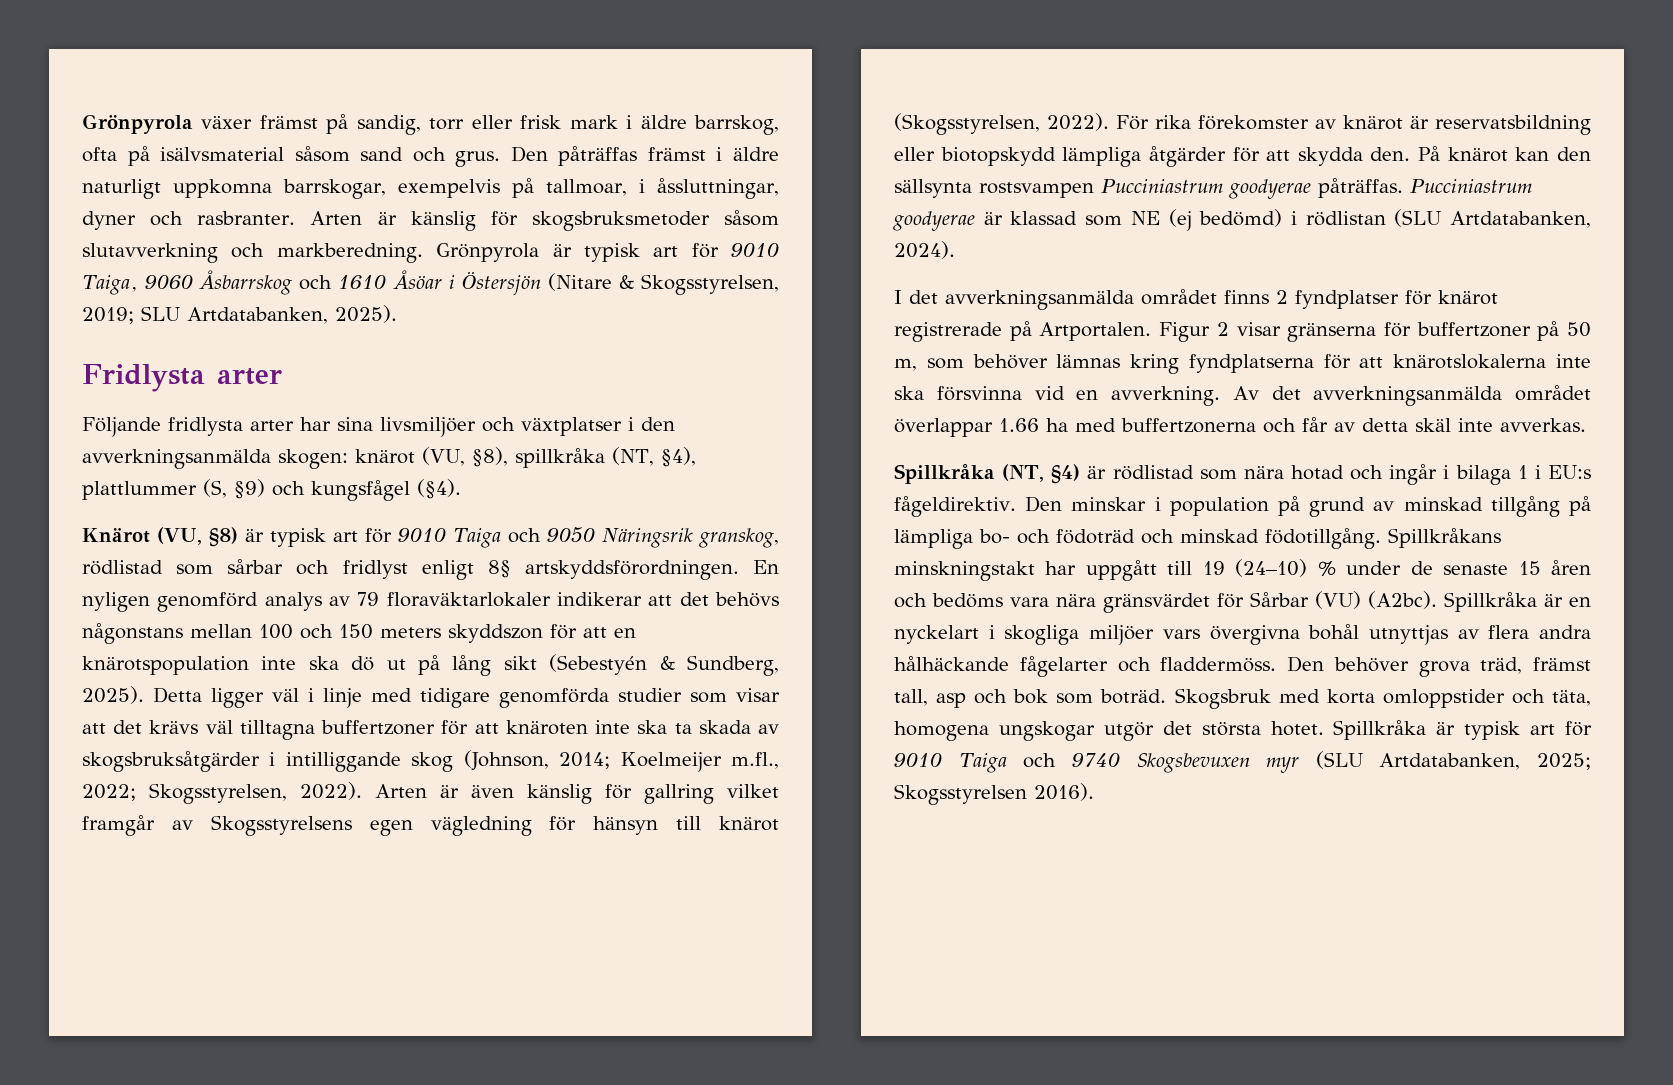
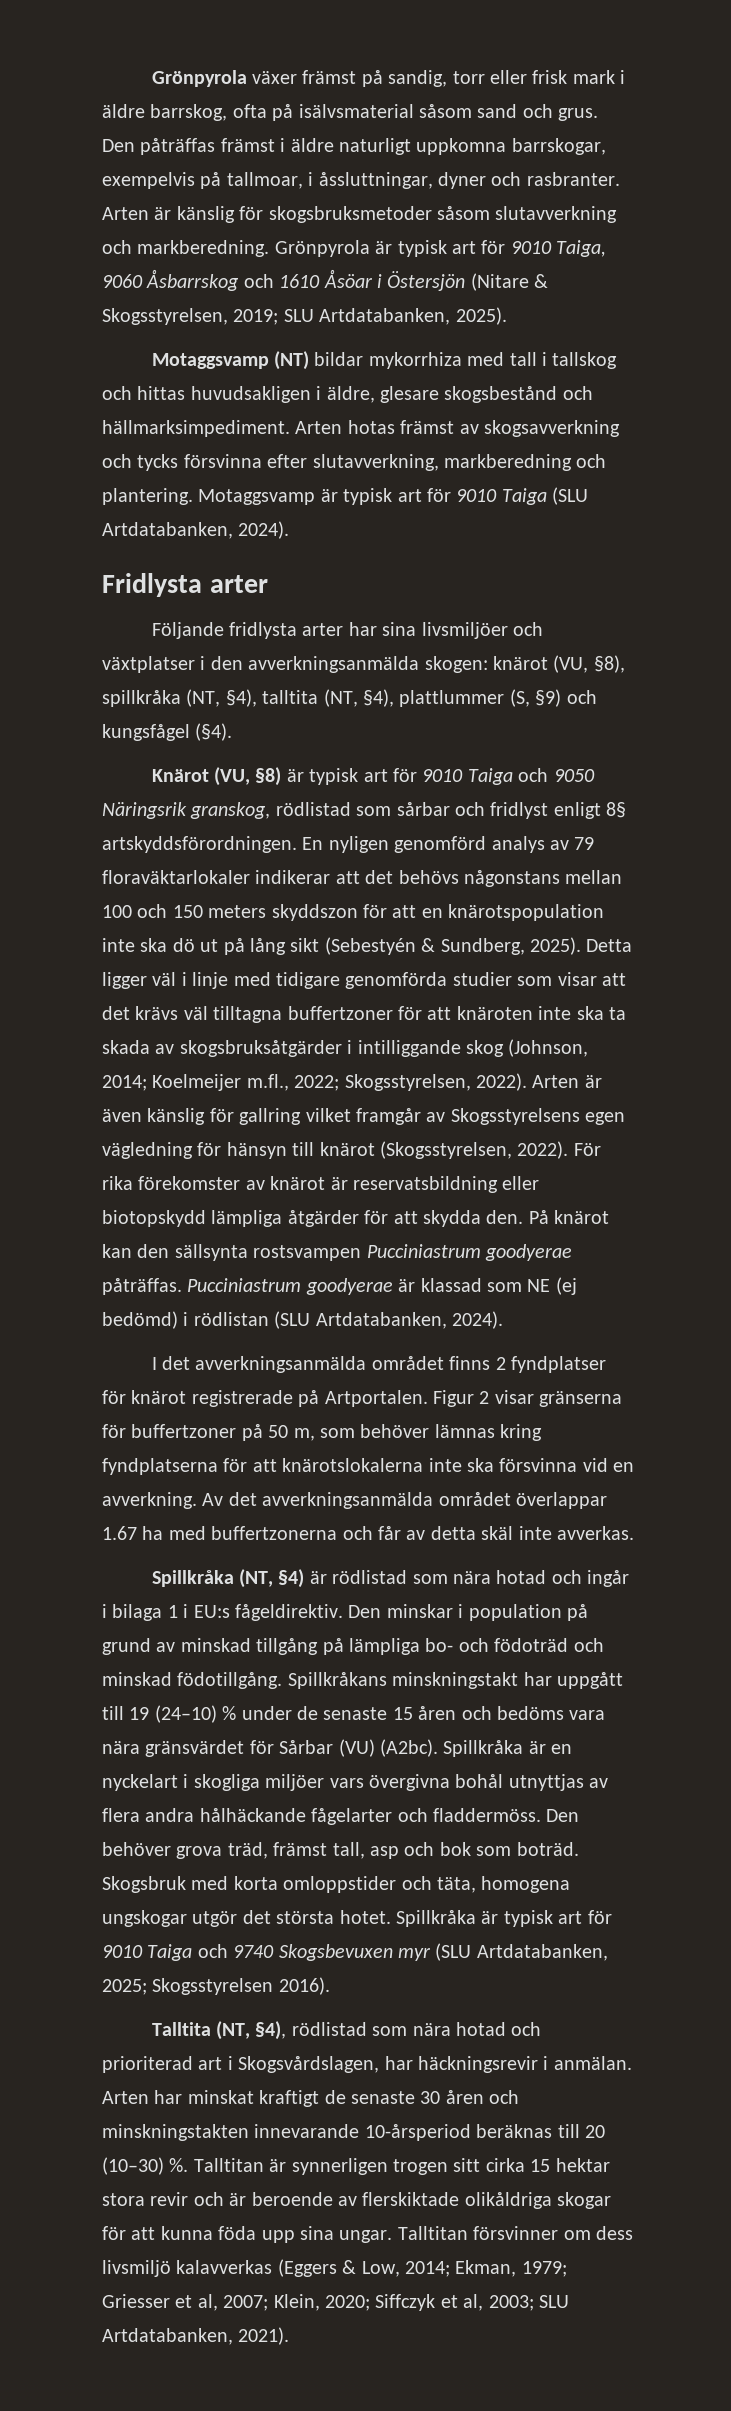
(397, 314) none -> [151,351,618,370] [102,386,593,403] [102,420,620,437] [102,454,607,471] [102,487,589,505] [102,521,290,539] // Motaggsvamp (NT) bildar mykorrhiza med tall i tallskog och hittas huvudsakligen i äldre, glesare skogsbestånd och hällmarksimpediment. Arten hotas främst av skogsavverkning och tycks försvinna efter slutavverkning, markberedning och plantering. Motaggsvamp är typisk art för 9010 Taiga (SLU Artdatabanken, 2024).
(696, 457) none -> [262,689,394,707] talltita (NT, §4),
[999,418,1039,432] 1.66 -> [102,1526,137,1540] 1.67
(1094, 792) none -> [151,2021,542,2040] [102,2056,632,2073] [102,2090,520,2107] [102,2124,605,2141] [102,2157,610,2175] [102,2192,612,2209] [102,2226,633,2243] [102,2259,567,2277] [102,2294,569,2311] [102,2327,290,2345] // Talltita (NT, §4), rödlistad som nära hotad och prioriterad art i Skogsvårdslagen, har häckningsrevir i anmälan. Arten har minskat kraftigt de senaste 30 åren och minskningstakten innevarande 10-årsperiod beräknas till 20 (10–30) %. Talltitan är synnerligen trogen sitt cirka 15 hektar stora revir och är beroende av flerskiktade olikåldriga skogar för att kunna föda upp sina ungar. Talltitan försvinner om dess livsmiljö kalavverkas (Eggers & Low, 2014; Ekman, 1979; Griesser et al, 2007; Klein, 2020; Siffczyk et al, 2003; SLU Artdatabanken, 2021).

